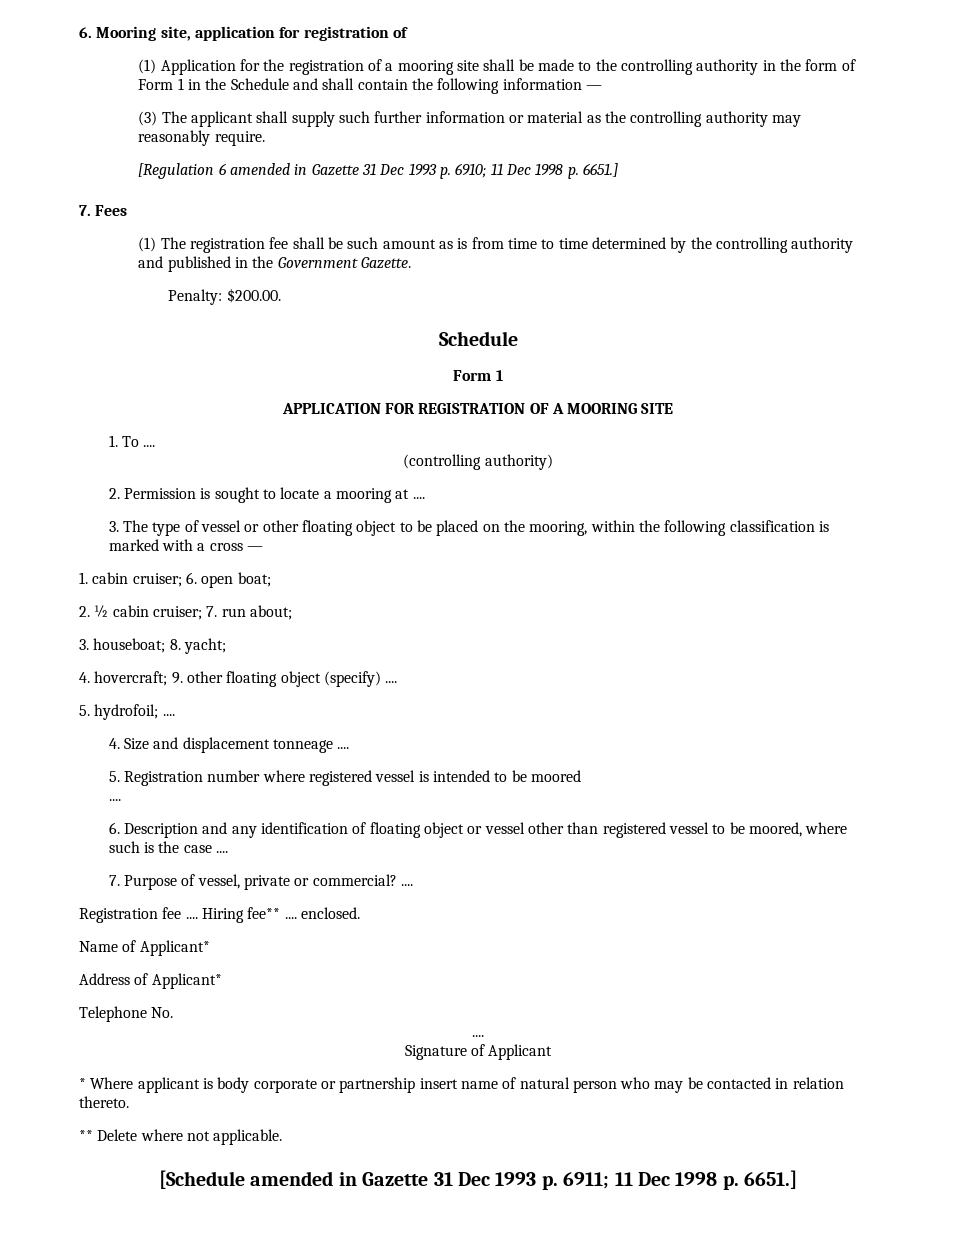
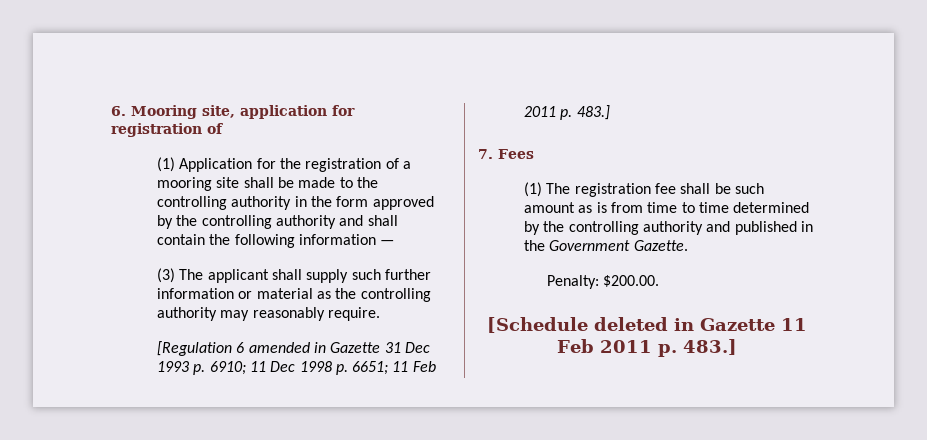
[841,59,856,71] [138,78,289,90] of Form 1 in the Schedule -> [372,196,434,210] [156,215,336,229] approved by the controlling authority
[582,163,618,177] 6651.] -> [352,361,436,375] [523,105,610,120] 6651; 11 Feb 2011 p. 483.]
[438,331,518,346] [453,370,503,381] [281,403,674,414] [108,435,156,447] [403,454,553,470] [108,487,425,503] [108,520,829,536] [108,539,264,551] [79,572,271,588] [79,605,292,620] [79,638,226,654] [79,671,398,687] [79,704,175,720] [108,737,350,753] [108,770,581,786] [108,799,121,801] [108,822,848,838] [108,841,229,853] [108,874,413,890] [79,907,360,923] [79,940,210,956] [79,973,222,989] [79,1006,174,1022] [472,1035,484,1037] [404,1044,553,1060] [79,1077,844,1093] [79,1096,129,1108] [79,1129,283,1145] // Schedule // Form 1 // APPLICATION FOR REGISTRATION OF A MOORING SITE // 1. To .... // (controlling authority) // 2. Permission is sought to locate a mooring at .... // 3. The type of vessel or other floating object to be placed on the mooring, within the following classification is marked with a cross — // 1. cabin cruiser; 6. open boat; // 2. ½ cabin cruiser; 7. run about; // 3. houseboat; 8. yacht; // 4. hovercraft; 9. other floating object (specify) .... // 5. hydrofoil; .... // 4. Size and displacement tonneage .... // 5. Registration number where registered vessel is intended to be moored // .... // 6. Description and any identification of floating object or vessel other than registered vessel to be moored, where such is the case .... // 7. Purpose of vessel, private or commercial? .... // Registration fee .... Hiring fee** .... enclosed. // Name of Applicant* // Address of Applicant* // Telephone No. // .... // Signature of Applicant // * Where applicant is body corporate or partnership insert name of natural person who may be contacted in relation thereto. // ** Delete where not applicable. -> (660, 281) none
[250,1170,798,1190] amended in Gazette 31 Dec 1993 p. 6911; 11 Dec 1998 p. 6651.] -> [594,317,807,331] [557,339,737,357] deleted in Gazette 11 Feb 2011 p. 483.]

